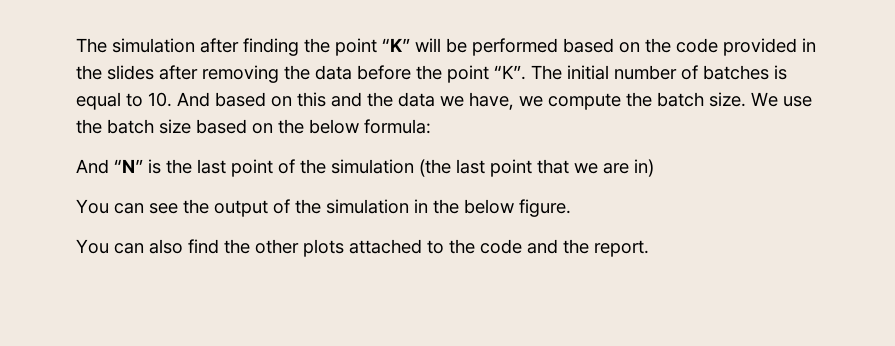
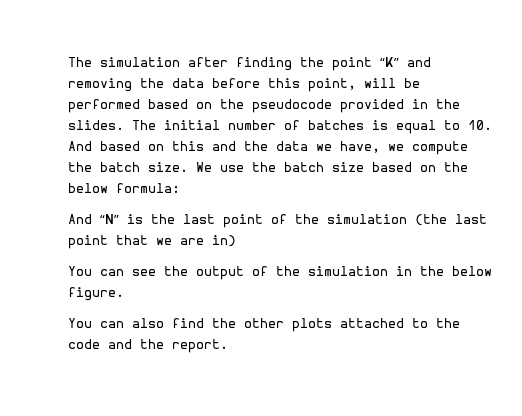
(410, 45) none -> [407,57,431,67] [68,78,356,92] and removing the data before this point,
[676,38,718,53] code -> [252,99,332,113] pseudocode
[107,65,526,83] slides after removing the data before the point “K”. -> [68,120,124,130] slides.

